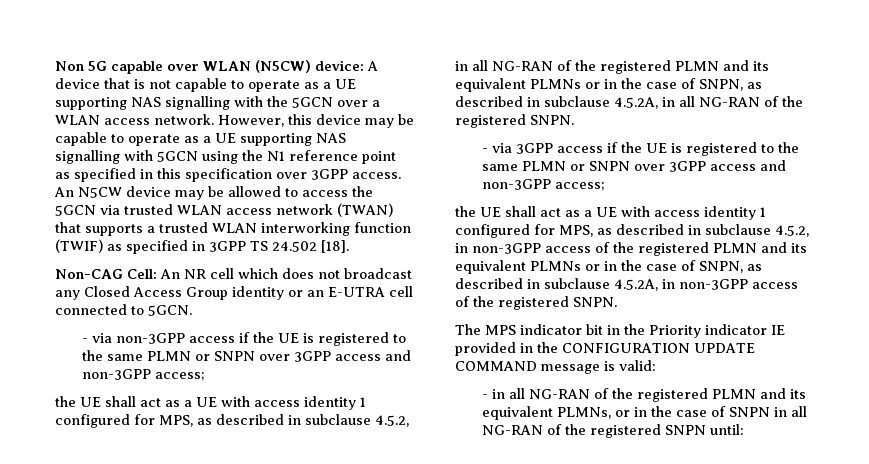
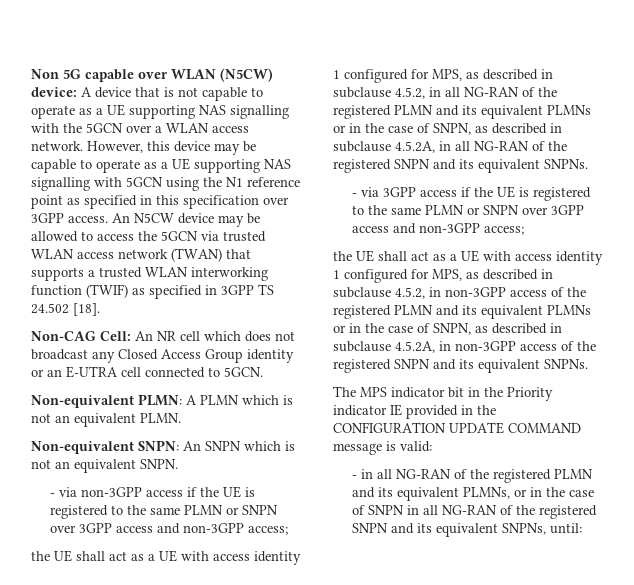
(192, 310) none -> [31,394,293,408] [31,413,181,427] [31,440,295,454] [31,459,178,473] // Non-equivalent PLMN: A PLMN which is not an equivalent PLMN. // Non-equivalent SNPN: An SNPN which is not an equivalent SNPN.
[530,115,574,125] SNPN. -> [394,159,588,173] SNPN and its equivalent SNPNs.
[573,297,617,307] SNPN. -> [394,359,588,373] SNPN and its equivalent SNPNs.
(706, 430) none -> [391,523,547,537] and its equivalent SNPNs,

